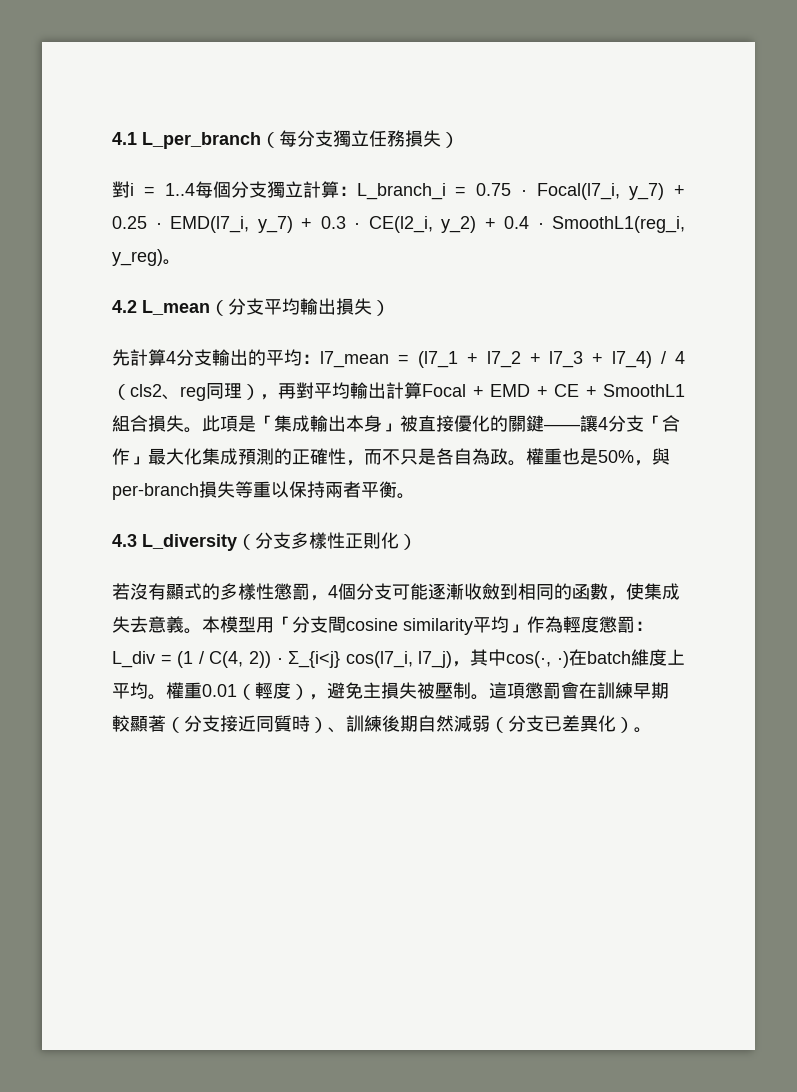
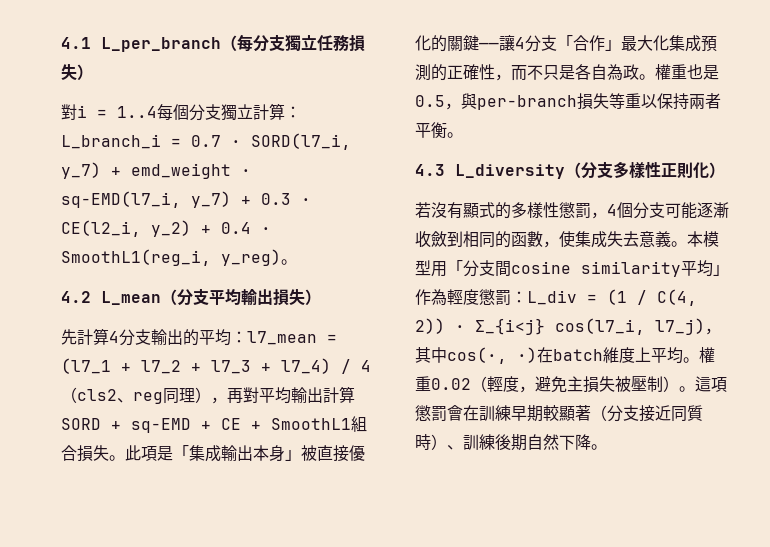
[476,183,685,200] [112,216,249,233] 0.75 · Focal(l7_i, y_7) + 0.25 · EMD(l7_i, -> [191,133,351,150] [61,162,251,179] [61,191,181,208] 0.7 · SORD(l7_i, y_7) + emd_weight · sq-EMD(l7_i,
[422,384,530,397] Focal + EMD -> [61,418,191,433] SORD + sq-EMD
[598,450,634,463] 50% -> [415,95,445,107] 0.5
[202,682,309,700] 0.01（輕度） -> [431,376,519,392] 0.02（輕度
(471, 690) none -> [663,376,679,392] ）
[454,715,634,733] 減弱（分支已差異化） -> [559,434,591,450] 下降

